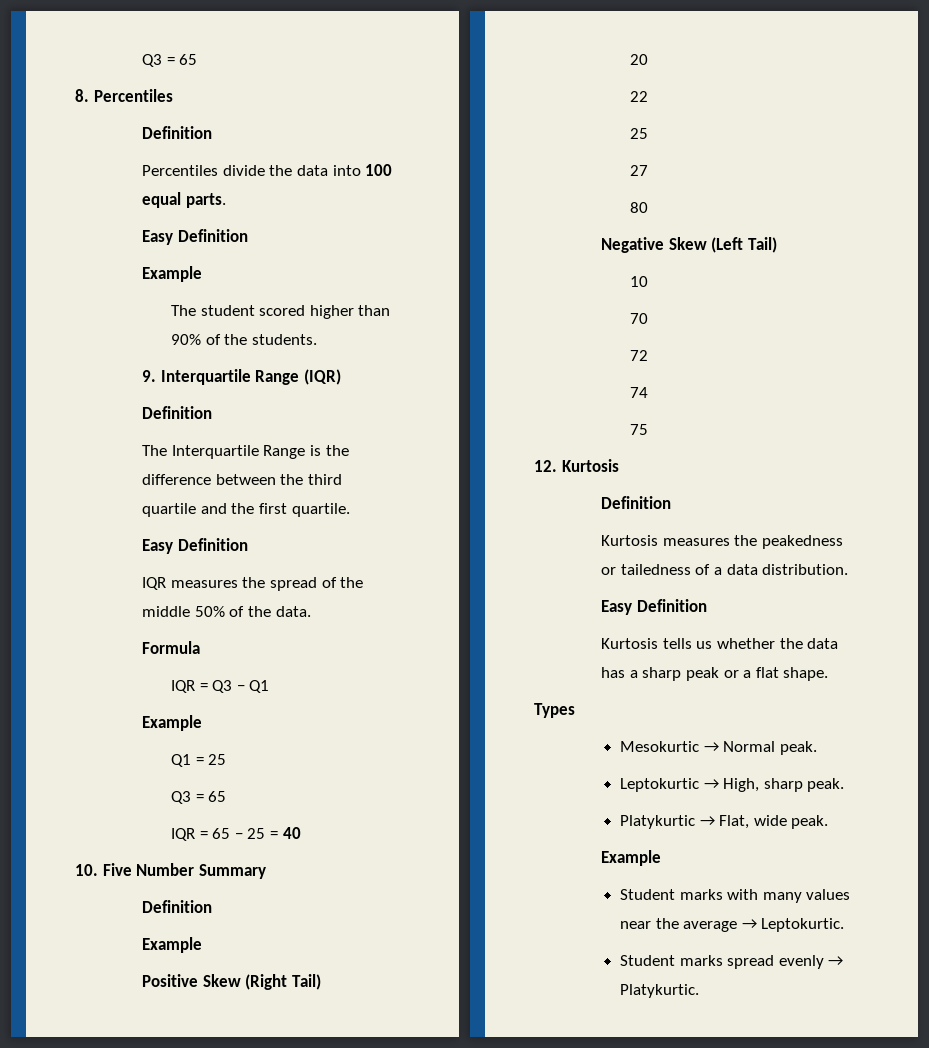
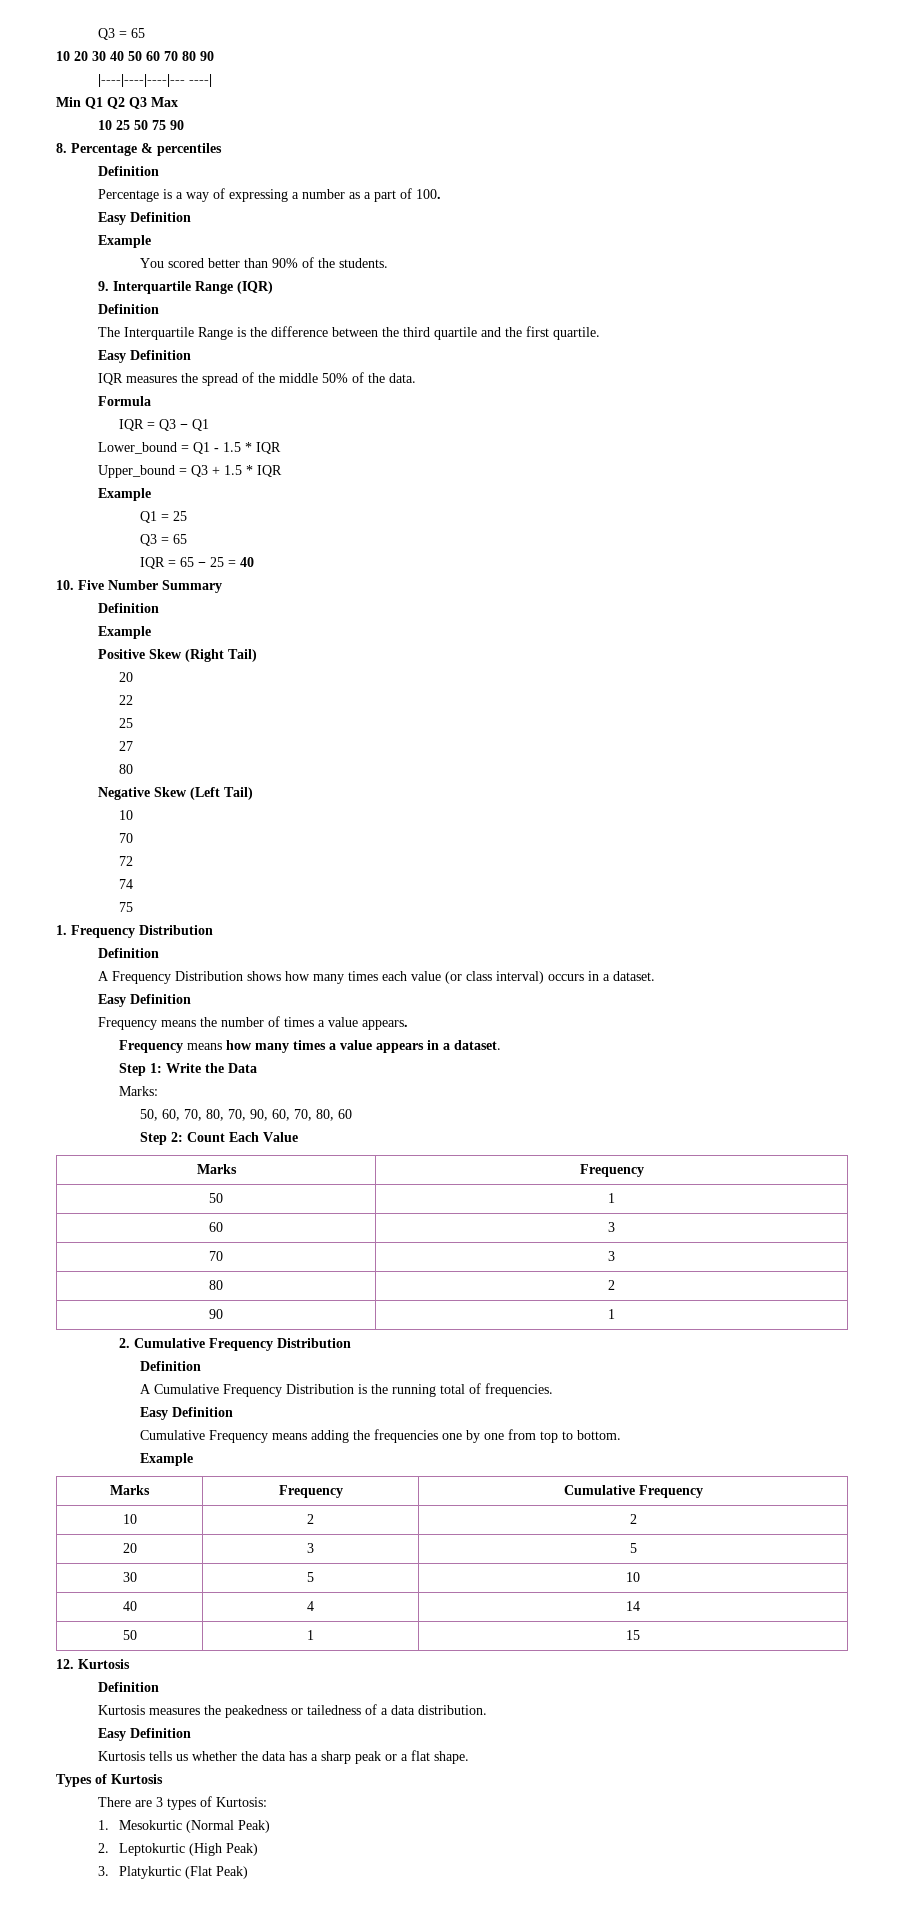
[142,54,198,67] [75,89,173,102] [142,126,213,139] [142,164,393,176] [142,192,226,208] Q3 = 65 // 8. Percentiles // Definition // Percentiles divide the data into 100 equal parts. -> [98,28,146,40] [56,51,214,61] [98,74,213,87] [56,97,178,109] [98,120,185,130] [56,143,222,156] [98,166,160,176] [98,188,442,202] Q3 = 65 // 10 20 30 40 50 60 70 80 90 // |----|----|----|--- ----| // Min Q1 Q2 Q3 Max // 10 25 50 75 90 // 8. Percentage & percentiles // Definition // Percentage is a way of expressing a number as a part of 100.
[171,305,354,319] The student scored higher -> [140,258,241,268] You scored better
(270, 686) none -> [98,442,282,454] [98,465,283,478] // Lower_bound = Q1 - 1.5 * IQR // Upper_bound = Q3 + 1.5 * IQR
(648, 429) none -> [56,925,213,938] [98,948,160,958] [98,971,656,984] [98,994,192,1007] [98,1016,409,1030] [119,1040,502,1053] [119,1063,258,1076] [119,1086,159,1096] [140,1109,353,1121] [140,1132,299,1145] [196,1164,237,1174] [579,1164,644,1177] [209,1193,223,1203] [608,1193,615,1203] [209,1222,223,1232] [608,1222,615,1232] [209,1251,223,1261] [608,1251,615,1261] [209,1280,223,1290] [608,1280,615,1290] [209,1309,223,1319] [608,1309,615,1319] [119,1338,352,1351] [140,1361,202,1371] [140,1383,554,1397] [140,1407,234,1420] [140,1429,622,1443] [140,1453,194,1466] [110,1485,150,1495] [278,1485,343,1498] [563,1485,703,1498] [122,1514,137,1524] [307,1514,314,1524] [629,1514,637,1524] [122,1543,137,1553] [307,1543,314,1553] [629,1543,637,1553] [122,1572,137,1582] [307,1572,314,1582] [626,1572,640,1582] [122,1601,137,1611] [307,1601,314,1611] [626,1601,640,1611] [122,1630,137,1640] [307,1630,314,1640] [626,1630,640,1640] // 1. Frequency Distribution // Definition // A Frequency Distribution shows how many times each value (or class interval) occurs in a dataset. // Easy Definition // Frequency means the number of times a value appears. // Frequency means how many times a value appears in a dataset. // Step 1: Write the Data // Marks: // 50, 60, 70, 80, 70, 90, 60, 70, 80, 60 // Step 2: Count Each Value // Marks | Frequency // 50 | 1 // 60 | 3 // 70 | 3 // 80 | 2 // 90 | 1 // 2. Cumulative Frequency Distribution // Definition // A Cumulative Frequency Distribution is the running total of frequencies. // Easy Definition // Cumulative Frequency means adding the frequencies one by one from top to bottom. // Example // Marks | Frequency | Cumulative Frequency // 10 | 2 | 2 // 20 | 3 | 5 // 30 | 5 | 10 // 40 | 4 | 14 // 50 | 1 | 15
[619,741,817,755] [619,778,845,792] [619,815,829,829] [601,850,662,866] [619,889,851,903] [619,918,845,932] [619,955,844,969] [619,984,699,998] // Mesokurtic → Normal peak. // Leptokurtic → High, sharp peak. // Platykurtic → Flat, wide peak. // Example // Student marks with many values near the average → Leptokurtic. // Student marks spread evenly → Platykurtic. -> [95,1774,163,1784] [98,1796,268,1810] [98,1820,271,1833] [98,1843,259,1856] [98,1866,249,1879] of Kurtosis // There are 3 types of Kurtosis: // 1. Mesokurtic (Normal Peak) // 2. Leptokurtic (High Peak) // 3. Platykurtic (Flat Peak)

